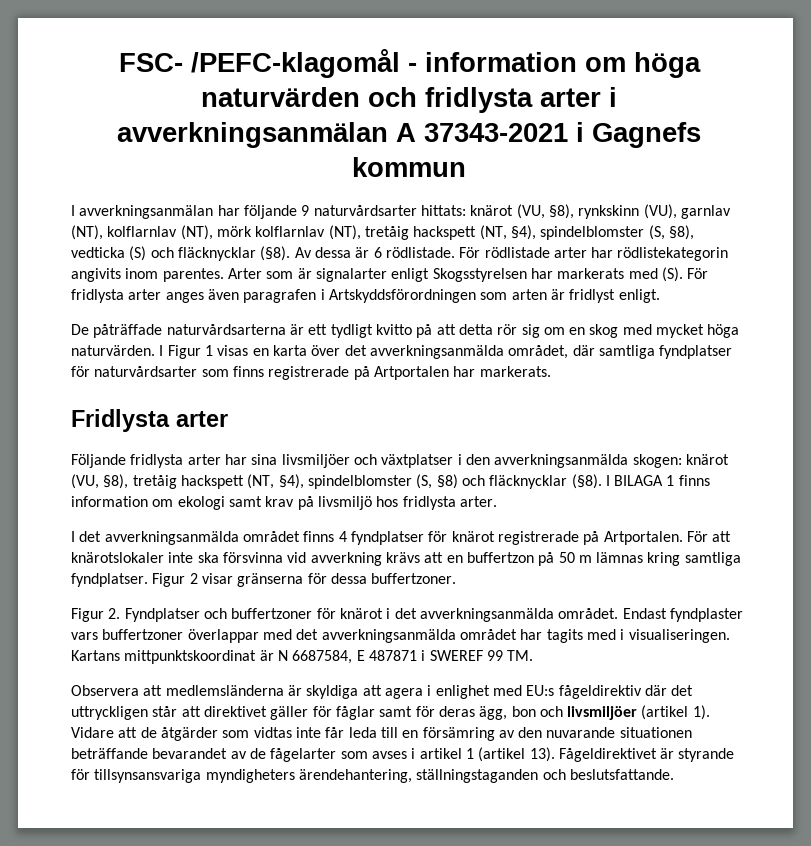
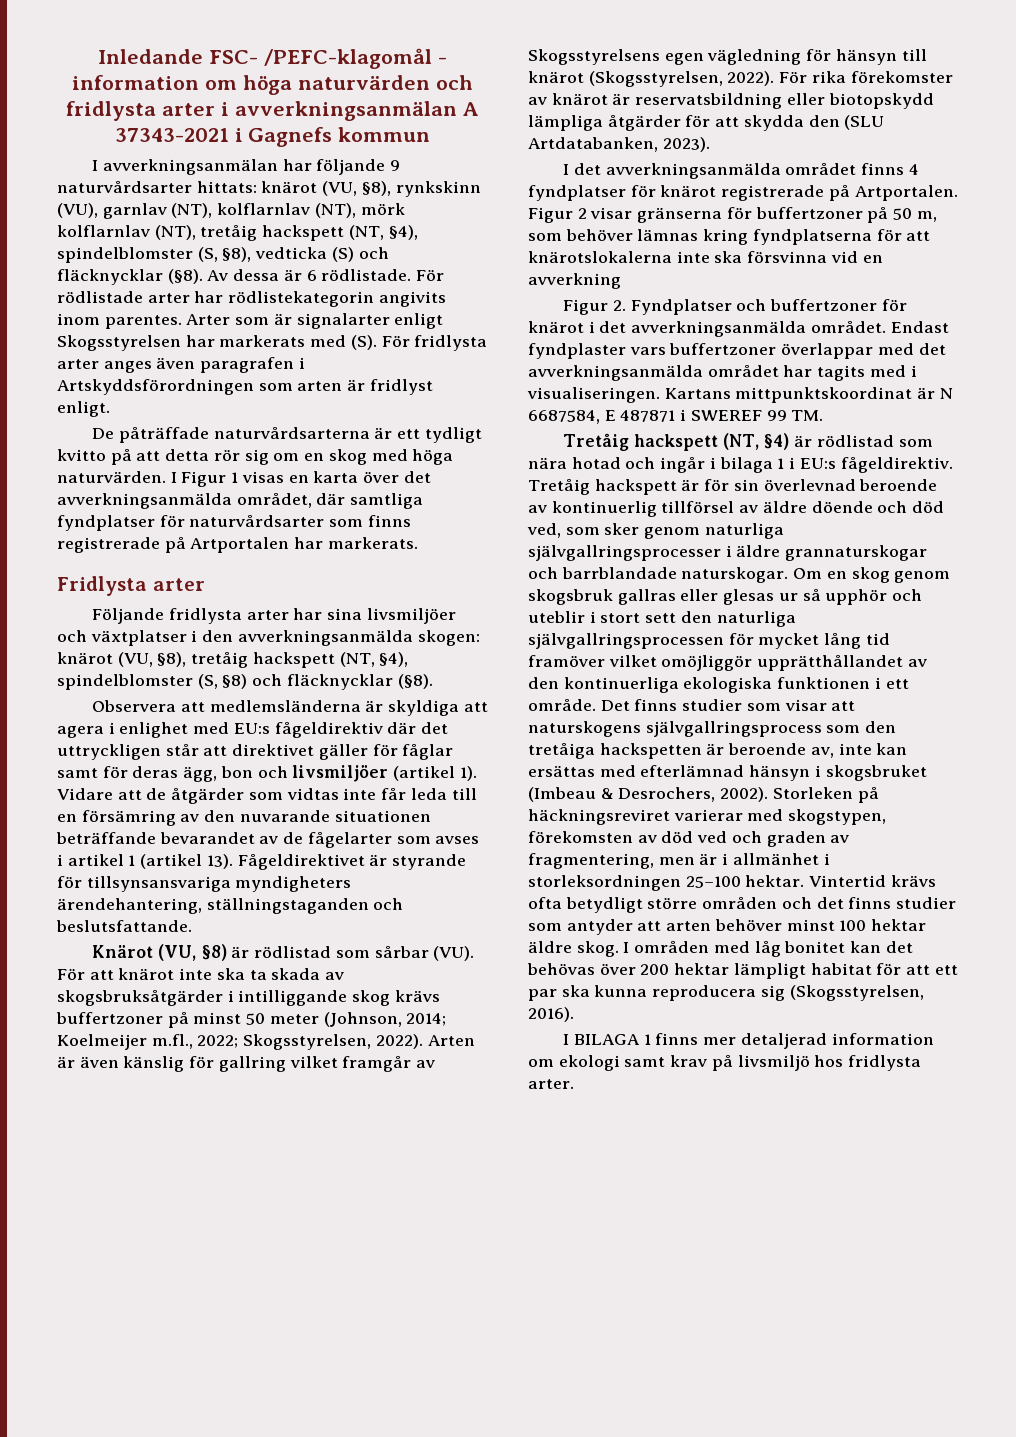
(118, 62) none -> [98,49,204,64] Inledande
[656,324,705,338] mycket -> (408, 455) none
[605,475,710,486] [71,496,497,510] [71,531,732,545] [71,552,741,566] [71,573,457,587] [71,608,743,622] [71,629,730,643] [71,650,534,664] I BILAGA 1 finns information om ekologi samt krav på livsmiljö hos fridlysta arter. // I det avverkningsanmälda området finns 4 fyndplatser för knärot registrerade på Artportalen. För att knärotslokaler inte ska försvinna vid avverkning krävs att en buffertzon på 50 m lämnas kring samtliga fyndplatser. Figur 2 visar gränserna för dessa buffertzoner. // Figur 2. Fyndplatser och buffertzoner för knärot i det avverkningsanmälda området. Endast fyndplaster vars buffertzoner överlappar med det avverkningsanmälda området har tagits med i visualiseringen. Kartans mittpunktskoordinat är N 6687584, E 487871 i SWEREF 99 TM. -> (433, 681) none
(674, 774) none -> [92,944,475,961] [57,968,345,980] [57,990,440,1006] [56,1012,447,1028] [57,1034,475,1050] [57,1056,436,1072] [528,49,927,65] [528,71,953,87] [528,93,934,109] [528,115,885,131] [528,137,710,152] [563,163,919,179] [528,185,958,201] [528,207,937,223] [528,229,931,245] [528,251,883,263] [528,273,621,289] [563,299,907,315] [528,321,949,337] [528,343,946,359] [528,365,917,381] [527,387,953,403] [528,409,824,424] [563,433,933,451] [528,457,953,473] [528,479,938,495] [528,501,945,517] [527,523,784,539] [528,545,928,561] [528,567,951,583] [528,589,923,605] [528,611,796,627] [528,633,890,649] [528,655,927,671] [528,677,909,693] [528,699,856,711] [528,721,897,737] [528,743,908,759] [528,765,927,781] [528,787,879,803] [528,809,887,825] [528,831,850,847] [528,853,830,869] [528,875,936,891] [528,897,957,913] [528,919,927,935] [528,941,913,957] [527,963,958,979] [528,985,924,1001] [528,1007,574,1022] [563,1033,934,1049] [528,1055,922,1071] [528,1079,574,1089] // Knärot (VU, §8) är rödlistad som sårbar (VU). För att knärot inte ska ta skada av skogsbruksåtgärder i intilliggande skog krävs buffertzoner på minst 50 meter (Johnson, 2014; Koelmeijer m.fl., 2022; Skogsstyrelsen, 2022). Arten är även känslig för gallring vilket framgår av Skogsstyrelsens egen vägledning för hänsyn till knärot (Skogsstyrelsen, 2022). För rika förekomster av knärot är reservatsbildning eller biotopskydd lämpliga åtgärder för att skydda den (SLU Artdatabanken, 2023). // I det avverkningsanmälda området finns 4 fyndplatser för knärot registrerade på Artportalen. Figur 2 visar gränserna för buffertzoner på 50 m, som behöver lämnas kring fyndplatserna för att knärotslokalerna inte ska försvinna vid en avverkning // Figur 2. Fyndplatser och buffertzoner för knärot i det avverkningsanmälda området. Endast fyndplaster vars buffertzoner överlappar med det avverkningsanmälda området har tagits med i visualiseringen. Kartans mittpunktskoordinat är N 6687584, E 487871 i SWEREF 99 TM. // Tretåig hackspett (NT, §4) är rödlistad som nära hotad och ingår i bilaga 1 i EU:s fågeldirektiv. Tretåig hackspett är för sin överlevnad beroende av kontinuerlig tillförsel av äldre döende och död ved, som sker genom naturliga självgallringsprocesser i äldre grannaturskogar och barrblandade naturskogar. Om en skog genom skogsbruk gallras eller glesas ur så upphör och uteblir i stort sett den naturliga självgallringsprocessen för mycket lång tid framöver vilket omöjliggör upprätthållandet av den kontinuerliga ekologiska funktionen i ett område. Det finns studier som visar att naturskogens självgallringsprocess som den tretåiga hackspetten är beroende av, inte kan ersättas med efterlämnad hänsyn i skogsbruket (Imbeau & Desrochers, 2002). Storleken på häckningsreviret varierar med skogstypen, förekomsten av död ved och graden av fragmentering, men är i allmänhet i storleksordningen 25–100 hektar. Vintertid krävs ofta betydligt större områden och det finns studier som antyder att arten behöver minst 100 hektar äldre skog. I områden med låg bonitet kan det behövas över 200 hektar lämpligt habitat för att ett par ska kunna reproducera sig (Skogsstyrelsen, 2016). // I BILAGA 1 finns mer detaljerad information om ekologi samt krav på livsmiljö hos fridlysta arter.

